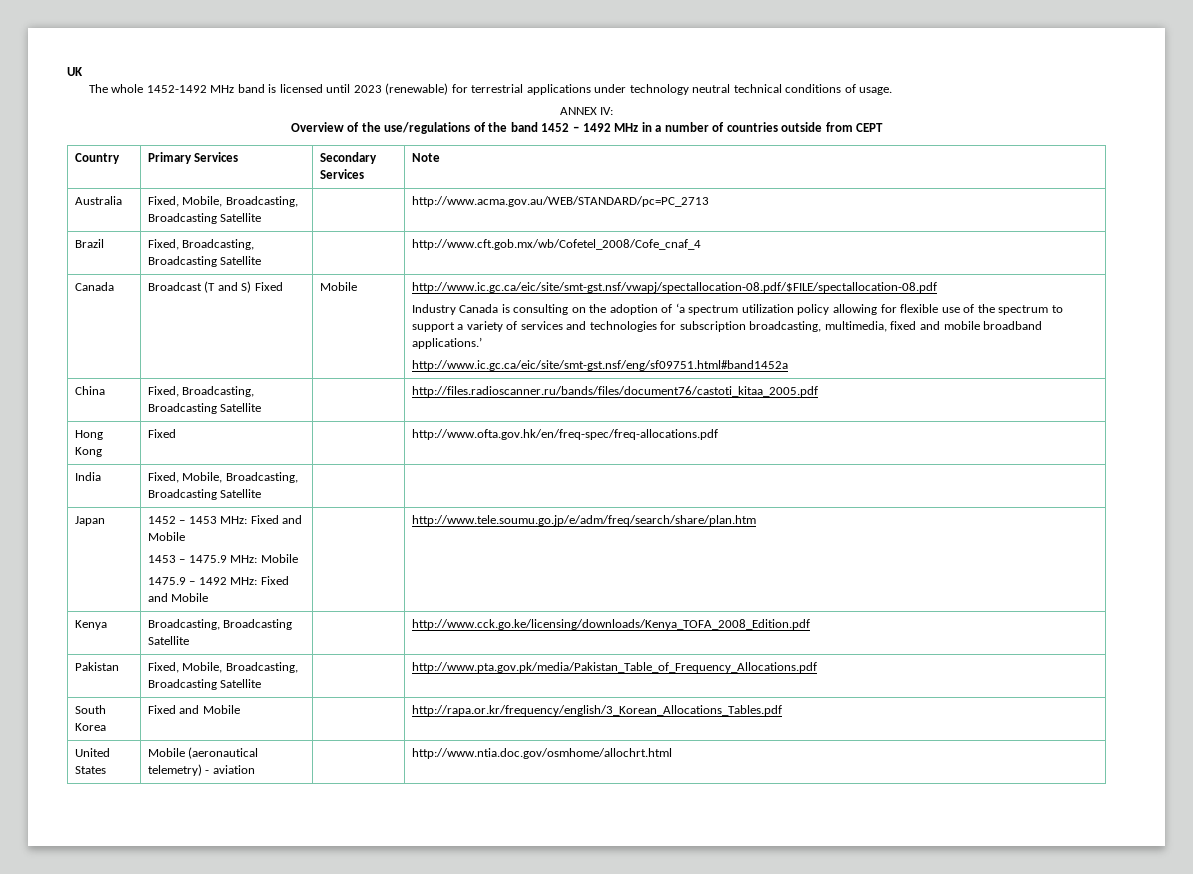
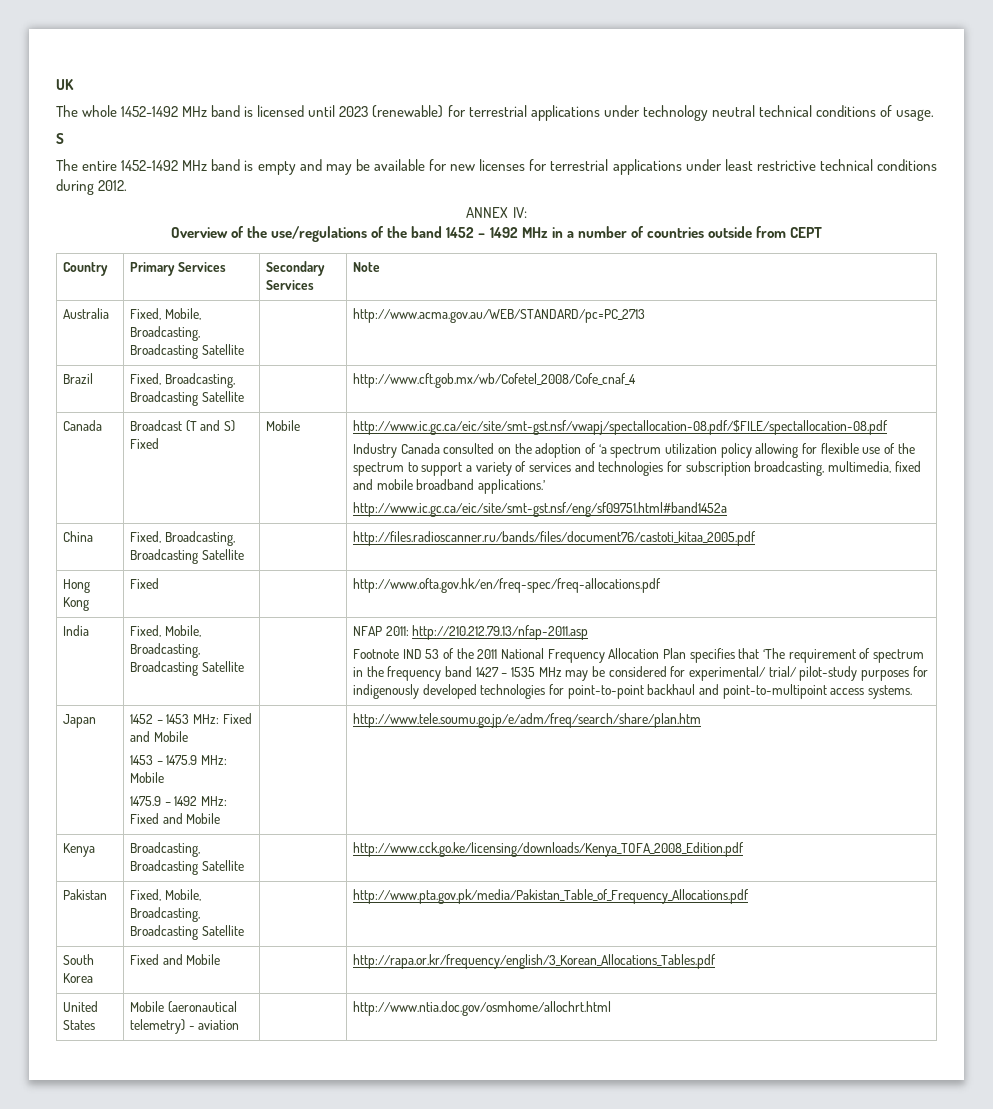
(893, 91) none -> [56,133,64,144] [56,159,937,175] [56,179,128,195] // S // The entire 1452-1492 MHz band is empty and may be available for new licenses for terrestrial applications under least restrictive technical conditions during 2012.
[501,304,569,315] is consulting -> [443,443,495,454] consulted
(262, 493) none -> [353,625,589,640] [353,648,924,663] [353,666,928,681] [353,684,912,699] NFAP 2011: http://210.212.79.13/nfap-2011.asp // Footnote IND 53 of the 2011 National Frequency Allocation Plan specifies that ‘The requirement of spectrum in the frequency band 1427 – 1535 MHz may be considered for experimental/ trial/ pilot-study purposes for indigenously developed technologies for point-to-point backhaul and point-to-multipoint access systems.

